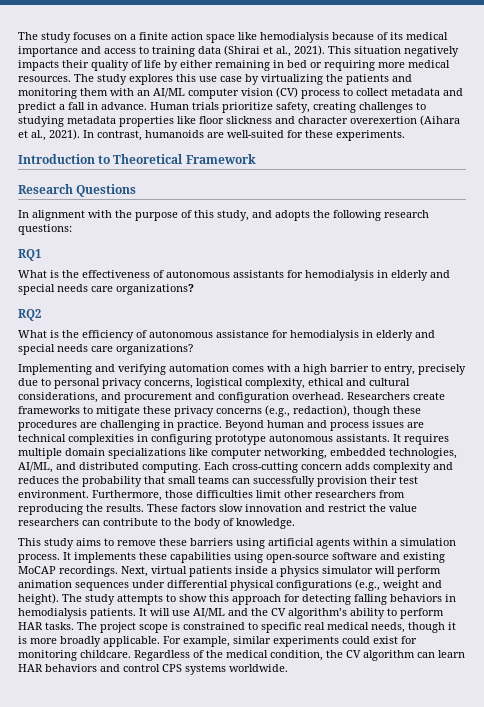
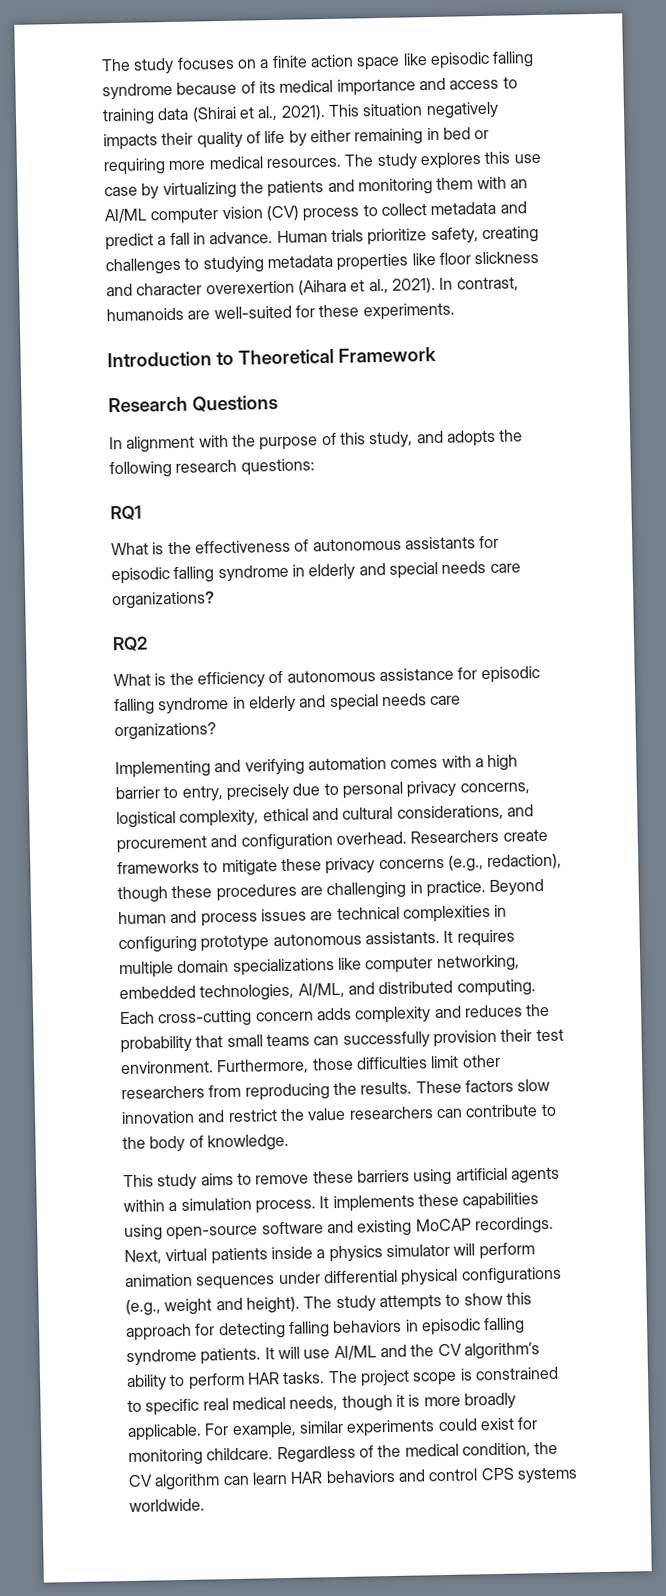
[260,32,329,43] hemodialysis -> [429,51,535,70] [102,82,173,101] episodic falling syndrome
[305,270,374,281] hemodialysis -> [111,564,289,585] episodic falling syndrome
[290,330,359,341] hemodialysis -> [480,666,540,684] [114,696,230,716] episodic falling syndrome
[18,608,87,619] hemodialysis -> [420,1317,526,1336] [126,1348,197,1367] episodic falling syndrome

